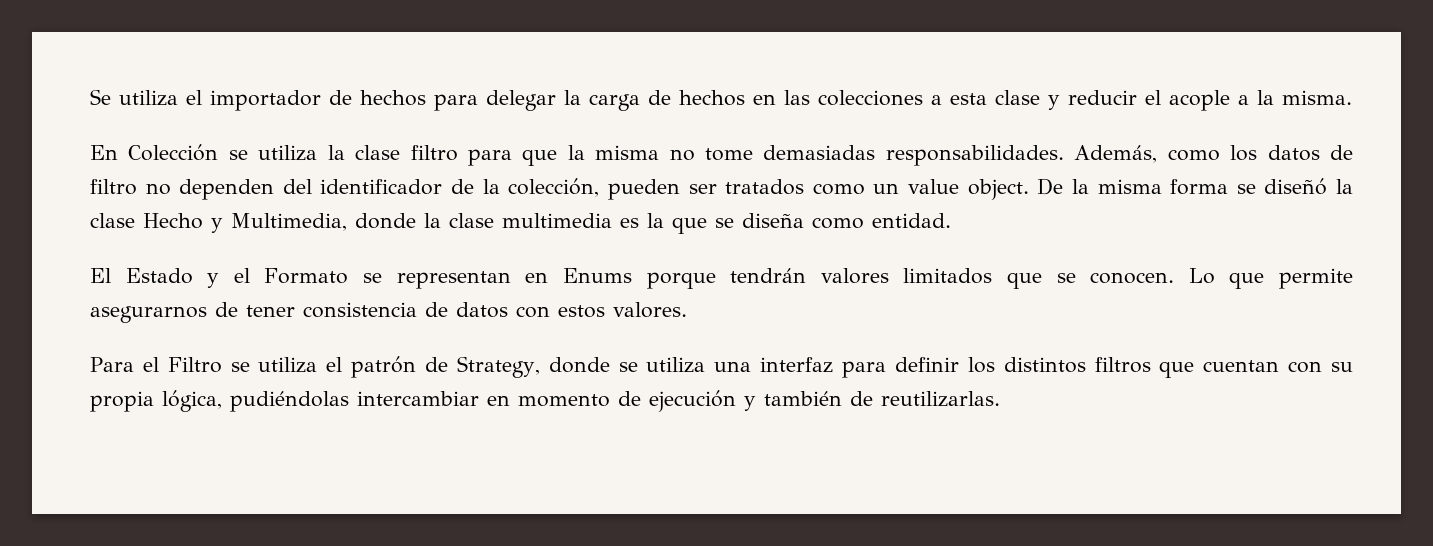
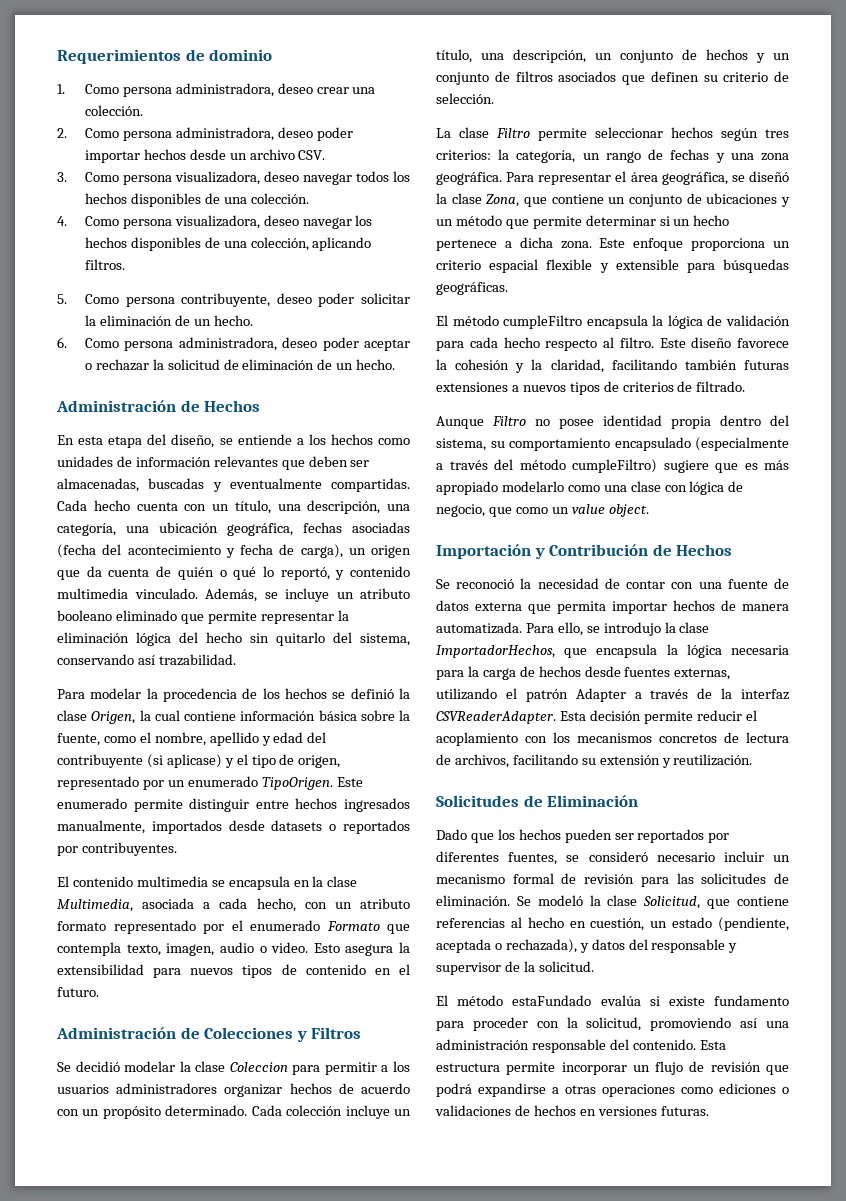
[90,89,1352,111] [90,144,1354,166] [90,178,1353,200] [90,213,951,234] [90,268,1353,289] [90,302,687,323] [90,356,1353,378] [90,390,1000,412] Se utiliza el importador de hechos para delegar la carga de hechos en las colecciones a esta clase y reducir el acople a la misma. // En Colección se utiliza la clase filtro para que la misma no tome demasiadas responsabilidades. Además, como los datos de filtro no dependen del identificador de la colección, pueden ser tratados como un value object. De la misma forma se diseñó la clase Hecho y Multimedia, donde la clase multimedia es la que se diseña como entidad. // El Estado y el Formato se representan en Enums porque tendrán valores limitados que se conocen. Lo que permite asegurarnos de tener consistencia de datos con estos valores. // Para el Filtro se utiliza el patrón de Strategy, donde se utiliza una interfaz para definir los distintos filtros que cuentan con su propia lógica, pudiéndolas intercambiar en momento de ejecución y también de reutilizarlas. -> [57,49,273,64] [57,83,376,97] [84,105,143,116] [57,127,353,141] [84,149,326,163] [57,171,410,185] [84,193,309,207] [57,215,373,229] [84,237,372,251] [84,259,125,270] [57,293,411,307] [84,315,253,326] [57,337,410,351] [84,359,396,371] [56,400,261,412] [57,434,411,448] [57,456,370,470] [57,478,410,492] [57,500,410,514] [57,522,410,536] [57,544,411,558] [57,566,410,580] [57,588,410,602] [57,610,349,624] [57,632,410,646] [57,654,236,666] [57,688,410,702] [57,710,410,724] [57,732,327,746] [57,754,341,768] [57,776,363,790] [57,798,410,812] [57,820,411,834] [57,842,177,856] [57,876,358,890] [57,898,410,912] [57,920,410,934] [57,942,410,956] [57,964,410,978] [57,987,99,997] [56,1027,362,1042] [57,1061,410,1075] [57,1083,410,1097] [57,1105,412,1119] [436,49,790,63] [436,71,789,85] [436,93,494,104] [436,127,789,141] [436,149,789,163] [436,171,789,185] [436,193,790,207] [436,215,730,229] [436,237,790,251] [436,259,789,273] [436,282,508,295] [436,315,790,329] [436,337,789,351] [436,359,789,373] [436,381,746,395] [436,415,789,429] [436,437,789,451] [436,459,789,473] [436,481,744,495] [436,504,649,517] [436,544,733,559] [436,578,789,589] [436,600,789,614] [436,622,710,636] [436,644,789,658] [436,666,731,680] [436,688,789,702] [436,710,757,724] [436,732,789,746] [436,754,753,768] [436,795,639,807] [436,829,730,843] [436,851,790,865] [436,873,789,887] [436,895,790,909] [436,917,789,931] [436,939,738,953] [436,961,594,975] [436,995,789,1006] [436,1017,790,1031] [436,1039,726,1053] [436,1061,789,1075] [436,1083,789,1097] [435,1105,709,1116] Requerimientos de dominio // 1. Como persona administradora, deseo crear una colección. // 2. Como persona administradora, deseo poder importar hechos desde un archivo CSV. // 3. Como persona visualizadora, deseo navegar todos los hechos disponibles de una colección. // 4. Como persona visualizadora, deseo navegar los hechos disponibles de una colección, aplicando filtros. // 5. Como persona contribuyente, deseo poder solicitar la eliminación de un hecho. // 6. Como persona administradora, deseo poder aceptar o rechazar la solicitud de eliminación de un hecho. // Administración de Hechos // En esta etapa del diseño, se entiende a los hechos como unidades de información relevantes que deben ser almacenadas, buscadas y eventualmente compartidas. Cada hecho cuenta con un título, una descripción, una categoría, una ubicación geográfica, fechas asociadas (fecha del acontecimiento y fecha de carga), un origen que da cuenta de quién o qué lo reportó, y contenido multimedia vinculado. Además, se incluye un atributo booleano eliminado que permite representar la eliminación lógica del hecho sin quitarlo del sistema, conservando así trazabilidad. // Para modelar la procedencia de los hechos se definió la clase Origen, la cual contiene información básica sobre la fuente, como el nombre, apellido y edad del contribuyente (si aplicase) y el tipo de origen, representado por un enumerado TipoOrigen. Este enumerado permite distinguir entre hechos ingresados manualmente, importados desde datasets o reportados por contribuyentes. // El contenido multimedia se encapsula en la clase Multimedia, asociada a cada hecho, con un atributo formato representado por el enumerado Formato que contempla texto, imagen, audio o video. Esto asegura la extensibilidad para nuevos tipos de contenido en el futuro. // Administración de Colecciones y Filtros // Se decidió modelar la clase Coleccion para permitir a los usuarios administradores organizar hechos de acuerdo con un propósito determinado. Cada colección incluye un título, una descripción, un conjunto de hechos y un conjunto de filtros asociados que definen su criterio de selección. // La clase Filtro permite seleccionar hechos según tres criterios: la categoría, un rango de fechas y una zona geográfica. Para representar el área geográfica, se diseñó la clase Zona, que contiene un conjunto de ubicaciones y un método que permite determinar si un hecho pertenece a dicha zona. Este enfoque proporciona un criterio espacial flexible y extensible para búsquedas geográficas. // El método cumpleFiltro encapsula la lógica de validación para cada hecho respecto al filtro. Este diseño favorece la cohesión y la claridad, facilitando también futuras extensiones a nuevos tipos de criterios de filtrado. // Aunque Filtro no posee identidad propia dentro del sistema, su comportamiento encapsulado (especialmente a través del método cumpleFiltro) sugiere que es más apropiado modelarlo como una clase con lógica de negocio, que como un value object. // Importación y Contribución de Hechos // Se reconoció la necesidad de contar con una fuente de datos externa que permita importar hechos de manera automatizada. Para ello, se introdujo la clase ImportadorHechos, que encapsula la lógica necesaria para la carga de hechos desde fuentes externas, utilizando el patrón Adapter a través de la interfaz CSVReaderAdapter. Esta decisión permite reducir el acoplamiento con los mecanismos concretos de lectura de archivos, facilitando su extensión y reutilización. // Solicitudes de Eliminación // Dado que los hechos pueden ser reportados por diferentes fuentes, se consideró necesario incluir un mecanismo formal de revisión para las solicitudes de eliminación. Se modeló la clase Solicitud, que contiene referencias al hecho en cuestión, un estado (pendiente, aceptada o rechazada), y datos del responsable y supervisor de la solicitud. // El método estaFundado evalúa si existe fundamento para proceder con la solicitud, promoviendo así una administración responsable del contenido. Esta estructura permite incorporar un flujo de revisión que podrá expandirse a otras operaciones como ediciones o validaciones de hechos en versiones futuras.

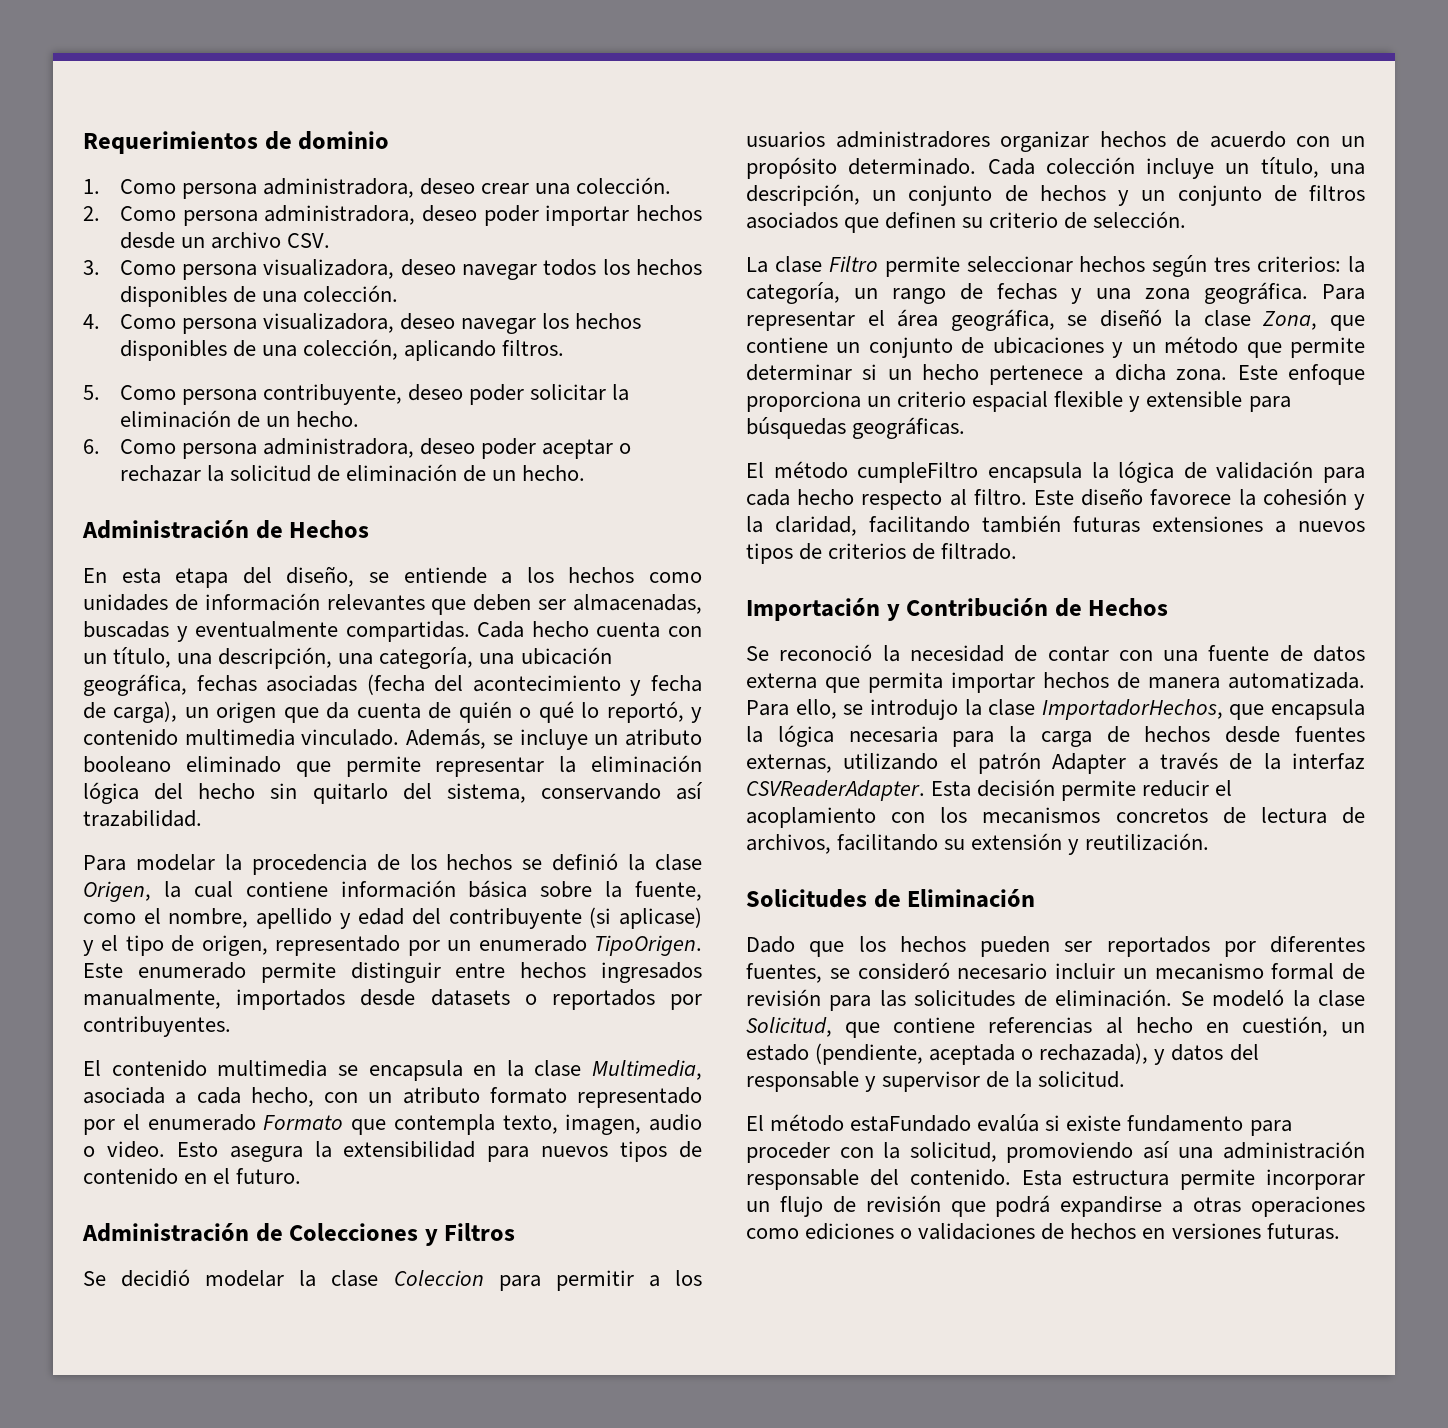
[436,415,789,429] [436,437,789,451] [436,459,789,473] [436,481,744,495] [436,504,649,517] // Aunque Filtro no posee identidad propia dentro del sistema, su comportamiento encapsulado (especialmente a través del método cumpleFiltro) sugiere que es más apropiado modelarlo como una clase con lógica de negocio, que como un value object. -> (1018, 551) none

